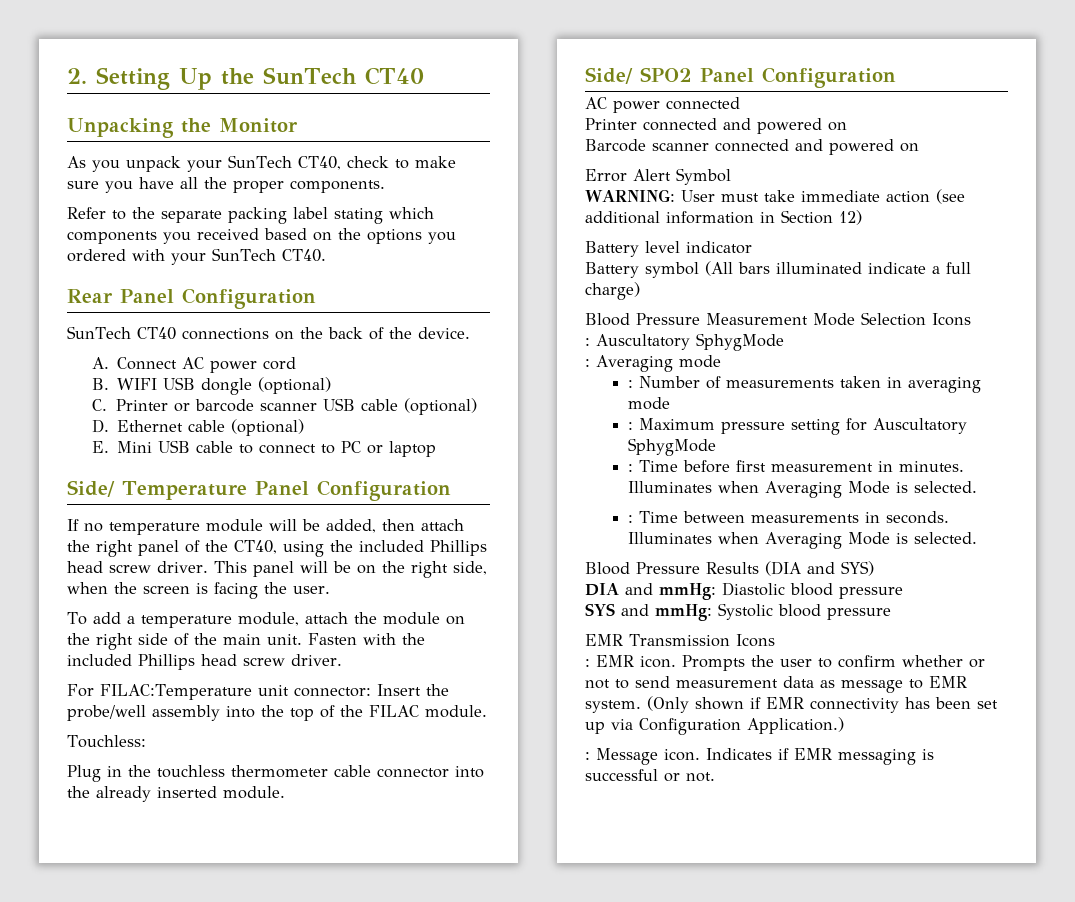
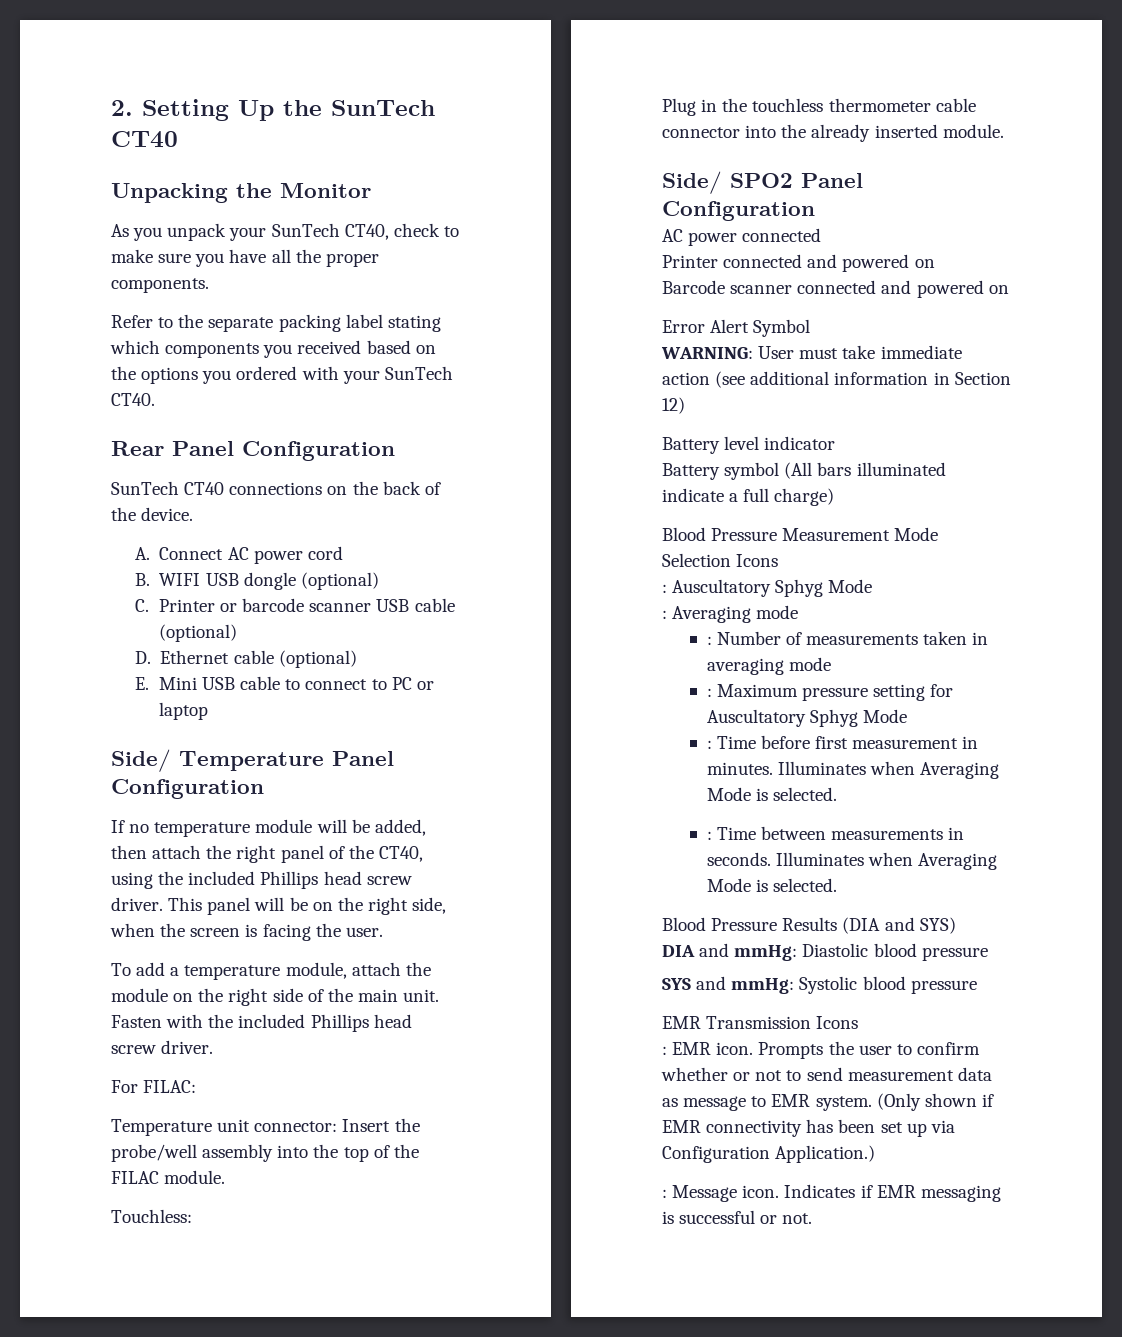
[100,684,252,700] FILAC:Temperature -> [143,1080,197,1093] [111,1119,212,1136] FILAC: // Temperature
[696,333,784,351] SphygMode -> [775,579,873,597] Sphyg Mode
[627,438,716,456] SphygMode -> [809,709,908,727] Sphyg Mode

